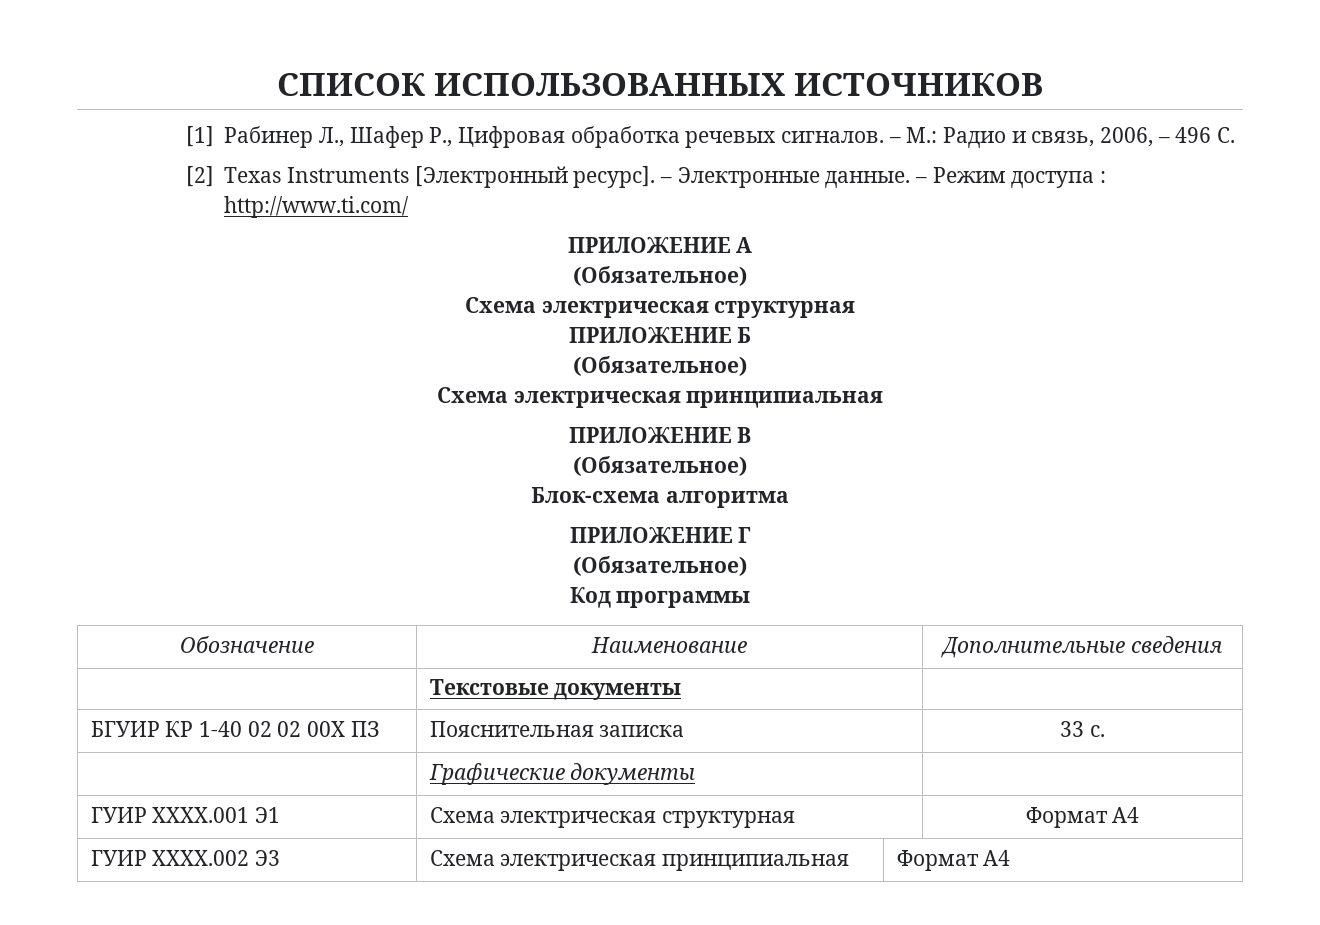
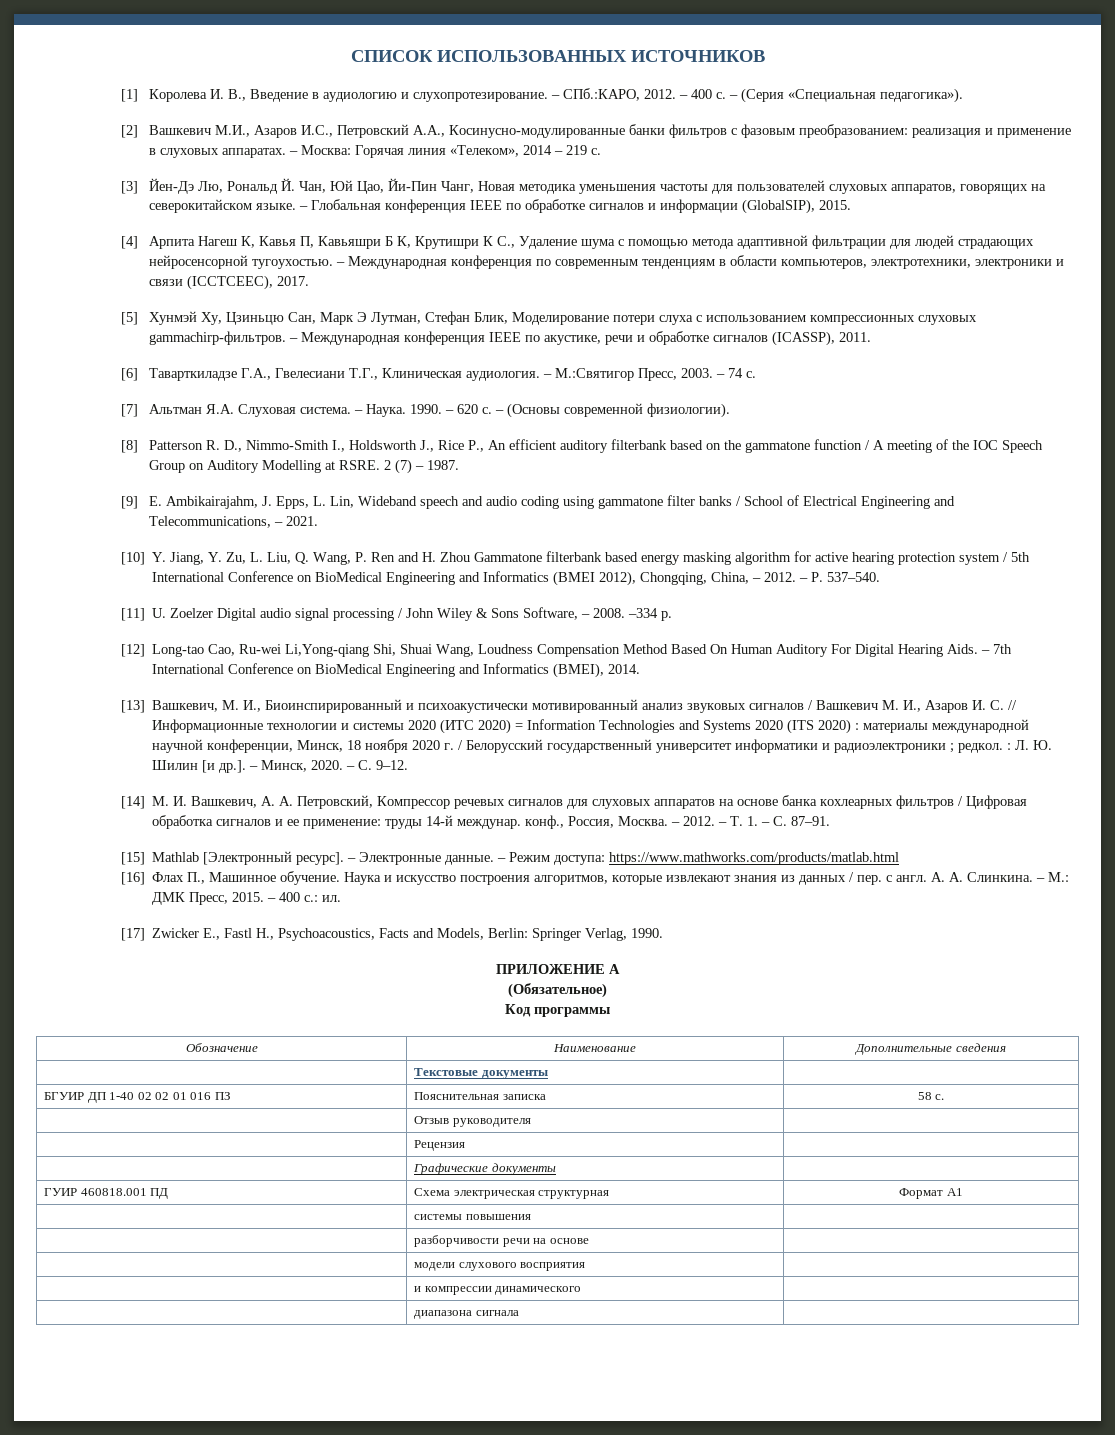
[224,126,1236,148] [185,166,410,187] Рабинер Л., Шафер Р., Цифровая обработка речевых сигналов. – М.: Радио и связь, 2006, – 496 С. // [2] Texas Instruments -> [149,88,964,103] [121,124,1072,138] [149,145,602,158] [121,178,1047,194] [149,199,852,214] [121,235,1035,249] [149,255,1065,269] [149,275,310,290] [121,311,978,325] [149,331,872,346] [121,368,757,381] [121,403,731,418] [121,439,1044,453] [149,459,460,474] [121,495,956,509] [149,516,319,528] [121,551,1031,565] [152,571,881,586] [121,607,673,621] [121,644,1013,657] [152,663,641,678] [121,699,1018,713] [152,719,1030,734] [152,739,1053,753] [152,760,409,773] [121,795,1028,809] [152,815,831,829] [121,852,200,865] Королева И. В., Введение в аудиологию и слухопротезирование. – СПб.:КАРО, 2012. – 400 с. – (Серия «Специальная педагогика»). // [2] Вашкевич М.И., Азаров И.С., Петровский А.А., Косинусно-модулированные банки фильтров с фазовым преобразованием: реализация и применение в слуховых аппаратах. – Москва: Горячая линия «Телеком», 2014 – 219 с. // [3] Йен-Дэ Лю, Рональд Й. Чан, Юй Цао, Йи-Пин Чанг, Новая методика уменьшения частоты для пользователей слуховых аппаратов, говорящих на северокитайском языке. – Глобальная конференция IEEE по обработке сигналов и информации (GlobalSIP), 2015. // [4] Арпита Нагеш К, Кавья П, Кавьяшри Б К, Крутишри К С., Удаление шума с помощью метода адаптивной фильтрации для людей страдающих нейросенсорной тугоухостью. – Международная конференция по современным тенденциям в области компьютеров, электротехники, электроники и связи (ICCTCEEC), 2017. // [5] Хунмэй Ху, Цзиньцю Сан, Марк Э Лутман, Стефан Блик, Моделирование потери слуха с использованием компрессионных слуховых gammachirp-фильтров. – Международная конференция IEEE по акустике, речи и обработке сигналов (ICASSP), 2011. // [6] Таварткиладзе Г.А., Гвелесиани Т.Г., Клиническая аудиология. – М.:Святигор Пресс, 2003. – 74 с. // [7] Альтман Я.А. Слуховая система. – Наука. 1990. – 620 с. – (Основы современной физиологии). // [8] Patterson R. D., Nimmo-Smith I., Holdsworth J., Rice P., An efficient auditory filterbank based on the gammatone function / A meeting of the IOC Speech Group on Auditory Modelling at RSRE. 2 (7) – 1987. // [9] E. Ambikairajahm, J. Epps, L. Lin, Wideband speech and audio coding using gammatone filter banks / School of Electrical Engineering and Telecommunications, – 2021. // [10] Y. Jiang, Y. Zu, L. Liu, Q. Wang, P. Ren and H. Zhou Gammatone filterbank based energy masking algorithm for active hearing protection system / 5th International Conference on BioMedical Engineering and Informatics (BMEI 2012), Chongqing, China, – 2012. – P. 537–540. // [11] U. Zoelzer Digital audio signal processing / John Wiley & Sons Software, – 2008. –334 p. // [12] Long-tao Cao, Ru-wei Li,Yong-qiang Shi, Shuai Wang, Loudness Compensation Method Based On Human Auditory For Digital Hearing Aids. – 7th International Conference on BioMedical Engineering and Informatics (BMEI), 2014. // [13] Вашкевич, М. И., Биоинспирированный и психоакустически мотивированный анализ звуковых сигналов / Вашкевич М. И., Азаров И. С. // Информационные технологии и системы 2020 (ИТС 2020) = Information Teсhnologies and Systems 2020 (ITS 2020) : материалы международной научной конференции, Минск, 18 ноября 2020 г. / Белорусский государственный университет информатики и радиоэлектроники ; редкол. : Л. Ю. Шилин [и др.]. – Минск, 2020. – С. 9–12. // [14] М. И. Вашкевич, А. А. Петровский, Компрессор речевых сигналов для слуховых аппаратов на основе банка кохлеарных фильтров / Цифровая обработка сигналов и ее применение: труды 14-й междунар. конф., Россия, Москва. – 2012. – Т. 1. – C. 87–91. // [15] Mathlab
[1011,171,1107,188] [224,196,410,218] [567,237,753,253] [573,266,747,286] [464,297,856,318] [568,327,752,343] [573,356,747,376] [436,387,884,408] [568,427,752,443] [573,456,747,476] [531,487,789,508] [569,527,752,543] доступа : http://www.ti.com/ // ПРИЛОЖЕНИЕ А // (Обязательное) // Схема электрическая структурная // ПРИЛОЖЕНИЕ Б // (Обязательное) // Схема электрическая принципиальная // ПРИЛОЖЕНИЕ В // (Обязательное) // Блок-схема алгоритма // ПРИЛОЖЕНИЕ Г -> [554,852,900,865] [121,871,1070,885] [152,892,342,905] [121,928,664,941] [496,964,620,974] доступа: https://www.mathworks.com/products/matlab.html // [16] Флах П., Машинное обучение. Наука и искусство построения алгоритмов, которые извлекают знания из данных / пер. с англ. А. А. Слинкина. – М.: ДМК Пресс, 2015. – 400 с.: ил. // [17] Zwicker E., Fastl H., Psychoacoustics, Facts and Models, Berlin: Springer Verlag, 1990. // ПРИЛОЖЕНИЕ А
[165,721,194,737] КР -> [87,1092,106,1103] ДП
[306,721,345,737] 00X -> [172,1092,212,1100] 01 016
[1060,721,1105,737] 33 с. -> [917,1092,945,1100] [414,1116,531,1127] [414,1140,466,1151] 58 с. // | Отзыв руководителя | // | Рецензия |
[152,807,280,823] XXXX.001 Э1 -> [80,1188,169,1199] 460818.001 ПД
[1112,807,1140,823] [90,850,280,866] [429,850,849,871] [896,850,1011,871] А4 // ГУИР XXXX.002 Э3 | Схема электрическая принципиальная | Формат А4 -> [946,1188,963,1196] [414,1214,531,1220] [414,1235,589,1247] [414,1262,586,1271] [414,1286,582,1295] [414,1310,519,1319] А1 // | системы повышения | // | разборчивости речи на основе | // | модели слухового восприятия | // | и компрессии динамического | // | диапазона сигнала |

